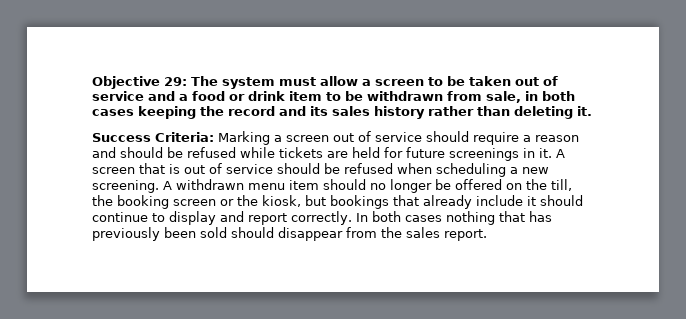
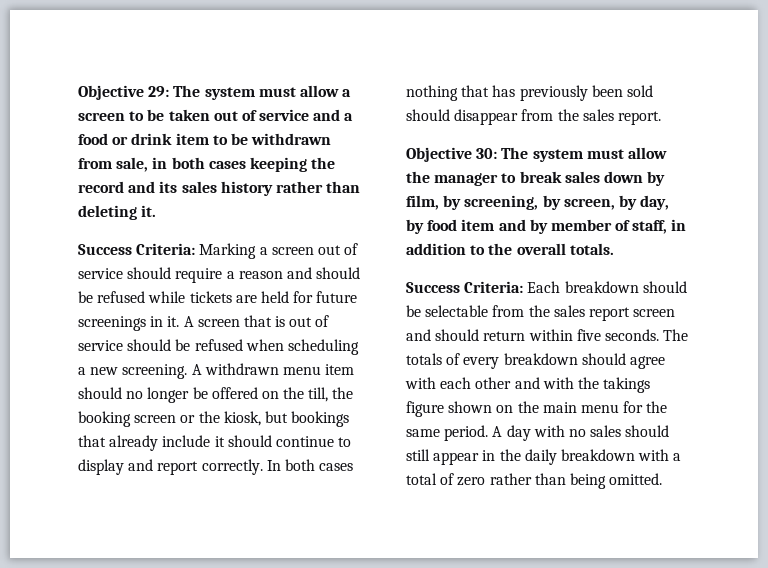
(487, 235) none -> [406,147,667,162] [406,171,666,186] [406,195,670,210] [406,219,687,234] [406,243,614,255] [406,281,687,293] [406,305,676,321] [406,329,689,341] [406,353,665,369] [405,377,651,393] [406,401,668,417] [406,425,670,441] [406,449,682,465] [406,473,663,489] // Objective 30: The system must allow the manager to break sales down by film, by screening, by screen, by day, by food item and by member of staff, in addition to the overall totals. // Success Criteria: Each breakdown should be selectable from the sales report screen and should return within five seconds. The totals of every breakdown should agree with each other and with the takings figure shown on the main menu for the same period. A day with no sales should still appear in the daily breakdown with a total of zero rather than being omitted.

